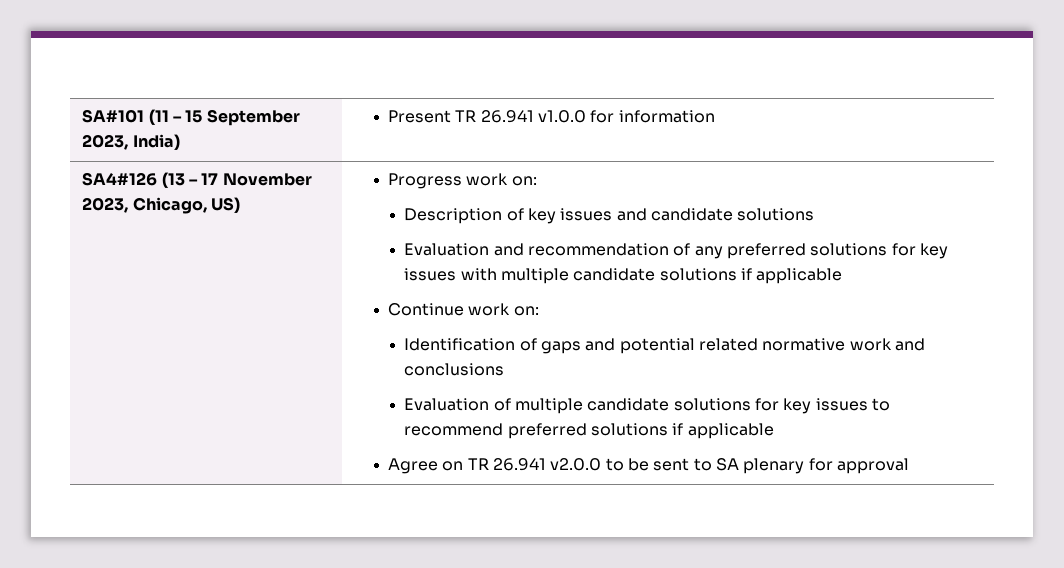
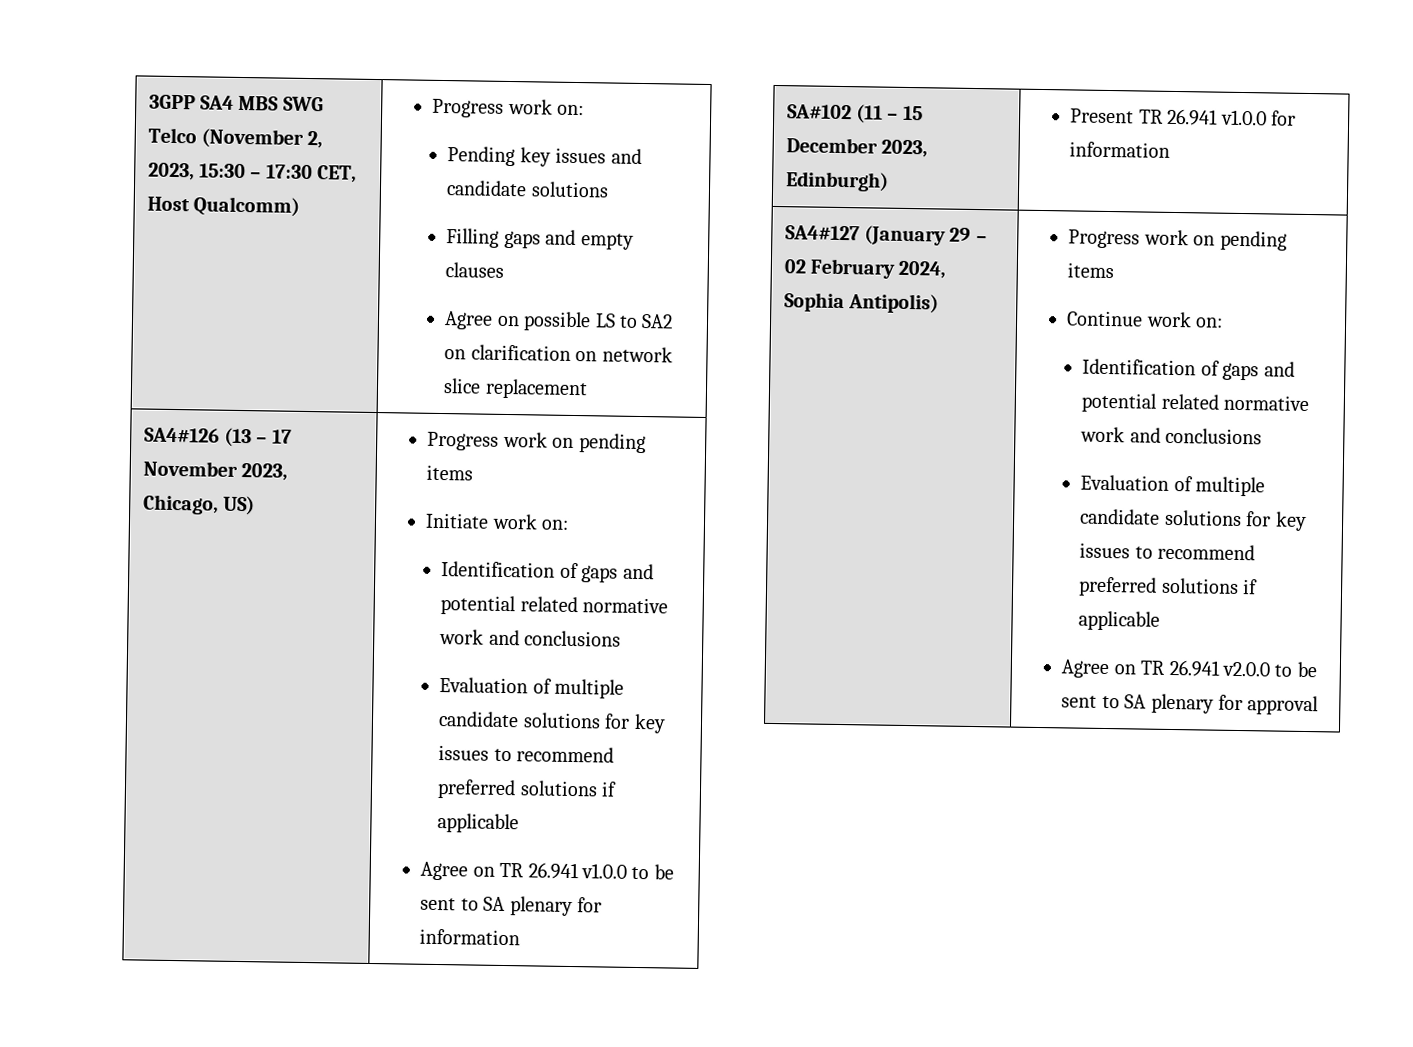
[82,109,300,126] [82,134,180,150] [388,110,715,123] SA#101 (11 – 15 September 2023, India) | Present TR 26.941 v1.0.0 for information -> [148,94,324,112] [147,127,324,149] [147,162,358,183] [146,196,300,217] [432,98,585,118] [447,146,642,167] [446,180,609,198] [446,228,634,250] [445,262,505,278] [444,311,674,332] [444,344,673,363] [443,378,588,400] 3GPP SA4 MBS SWG Telco (November 2, 2023, 15:30 – 17:30 CET, Host Qualcomm) | Progress work on: // Pending key issues and candidate solutions // Filling gaps and empty clauses // Agree on possible LS to SA2 on clarification on network slice replacement
[511,176,537,186] [404,208,815,224] [404,243,948,259] [404,268,843,284] on: // Description of key issues and candidate solutions // Evaluation and recommendation of any preferred solutions for key issues with multiple candidate solutions if applicable -> [552,433,646,454] [426,464,474,481] [425,512,570,530] [441,561,654,583] [440,595,669,616] [439,629,622,647] [439,677,625,699] [438,711,666,734] [438,745,615,763] [437,779,618,800] [437,812,520,834] [420,861,674,881] [420,896,603,917] [419,928,521,946] [786,104,923,124] [785,137,928,158] [785,171,889,192] [1070,108,1297,126] [1069,141,1171,158] [784,225,987,246] [783,258,947,279] [783,292,939,314] [1068,229,1287,251] [1067,262,1115,279] on pending items // Initiate work on: // Identification of gaps and potential related normative work and conclusions // Evaluation of multiple candidate solutions for key issues to recommend preferred solutions if applicable // Agree on TR 26.941 v1.0.0 to be sent to SA plenary for information // SA#102 (11 – 15 December 2023, Edinburgh) | Present TR 26.941 v1.0.0 for information // SA4#127 (January 29 – 02 February 2024, Sophia Antipolis) | Progress work on pending items

